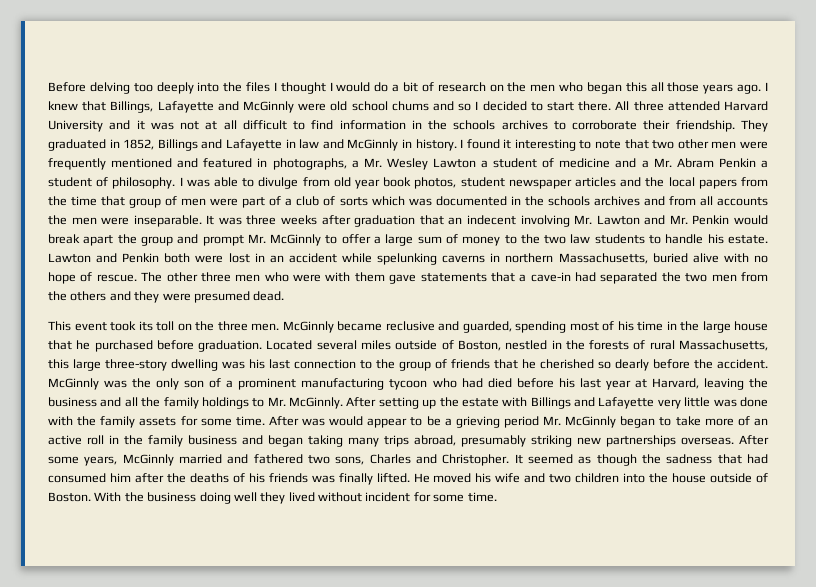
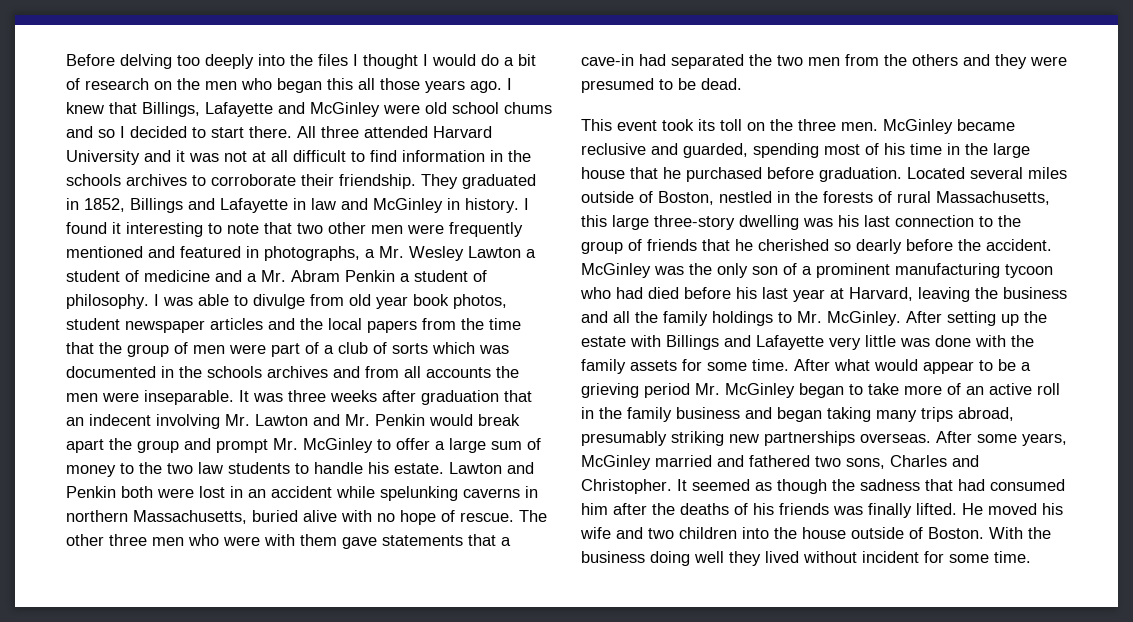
[243,101,294,113] McGinnly -> [310,102,380,117] McGinley
[347,139,399,151] McGinnly -> [373,198,443,213] McGinley
(126, 201) none -> [99,342,122,354] the
[270,234,322,246] McGinnly -> [303,438,373,453] McGinley
(250, 297) none -> [659,78,696,90] to be
[282,321,334,333] McGinnly -> [883,119,953,134] McGinley
[48,378,99,390] McGinnly -> [581,263,651,278] McGinley
[289,397,344,409] McGinnly. -> [827,311,901,326] McGinley.
[302,418,326,426] was -> [834,359,870,371] what
[565,416,617,428] McGinnly -> [725,383,795,398] McGinley
[122,454,174,466] McGinnly -> [581,455,651,470] McGinley

